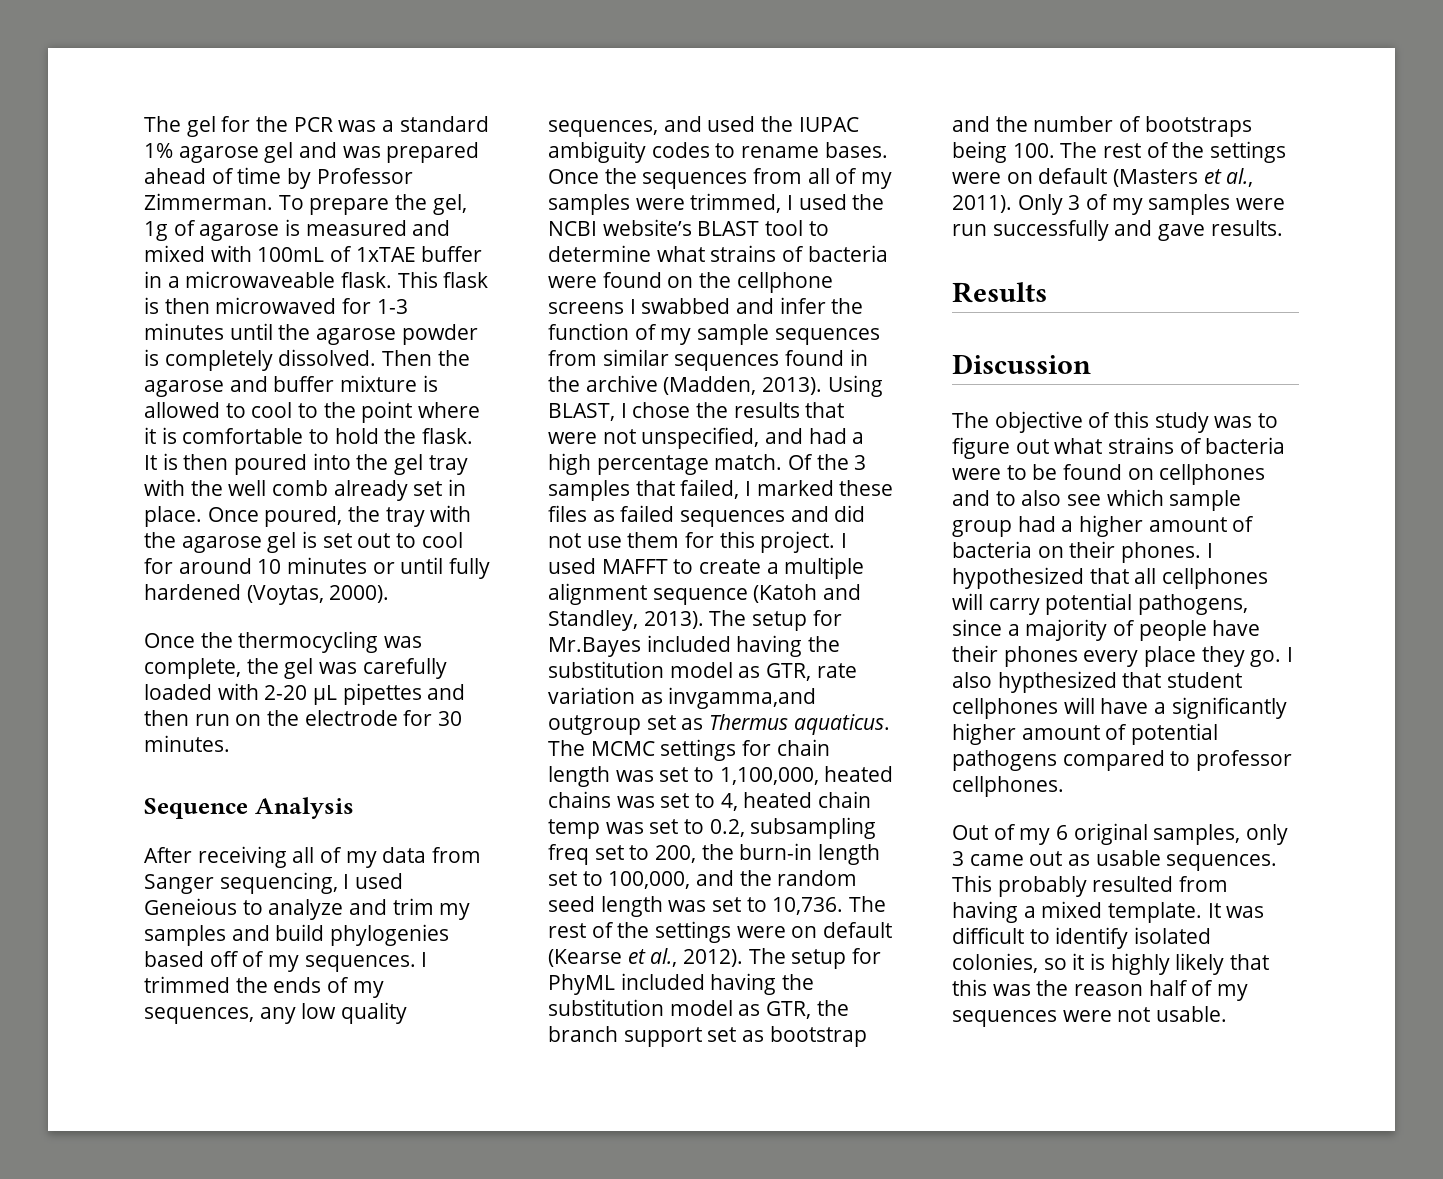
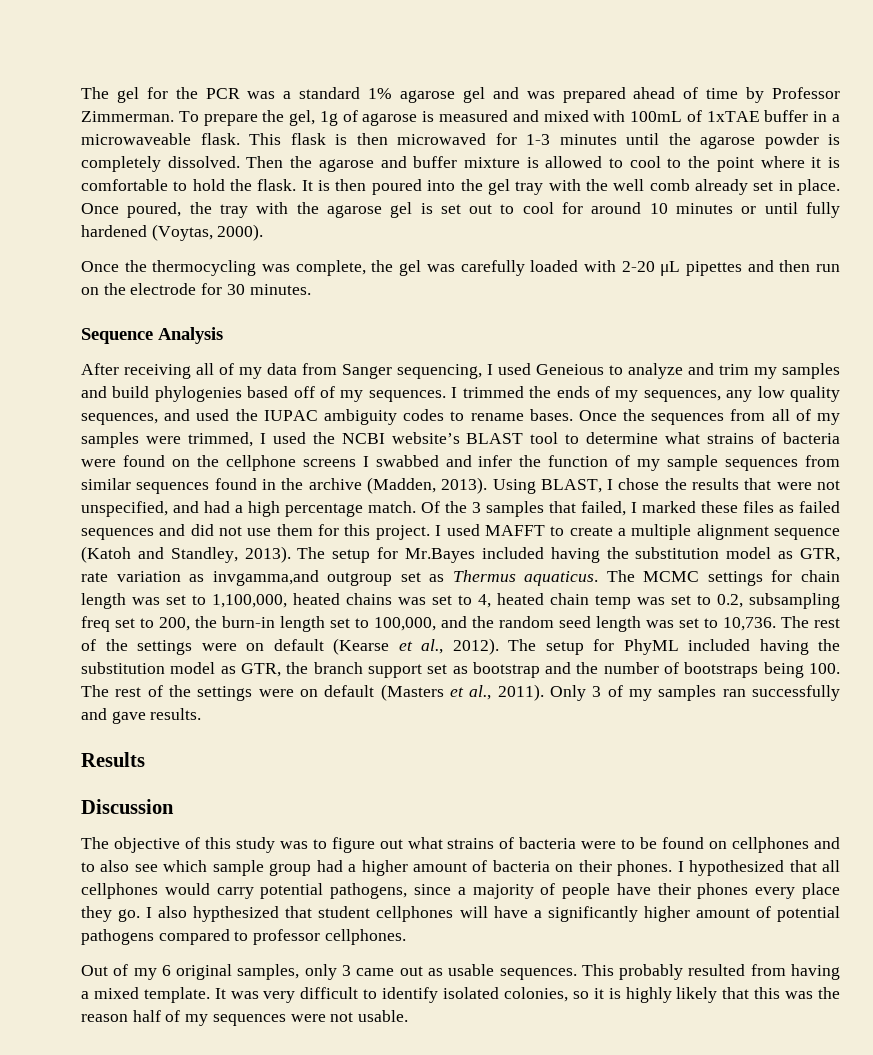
[1236,198,1286,210] [952,224,987,236] were run -> [722,689,746,697] ran
[952,593,983,610] will -> [164,883,210,895] would
(1265, 912) none -> [263,991,296,1003] very

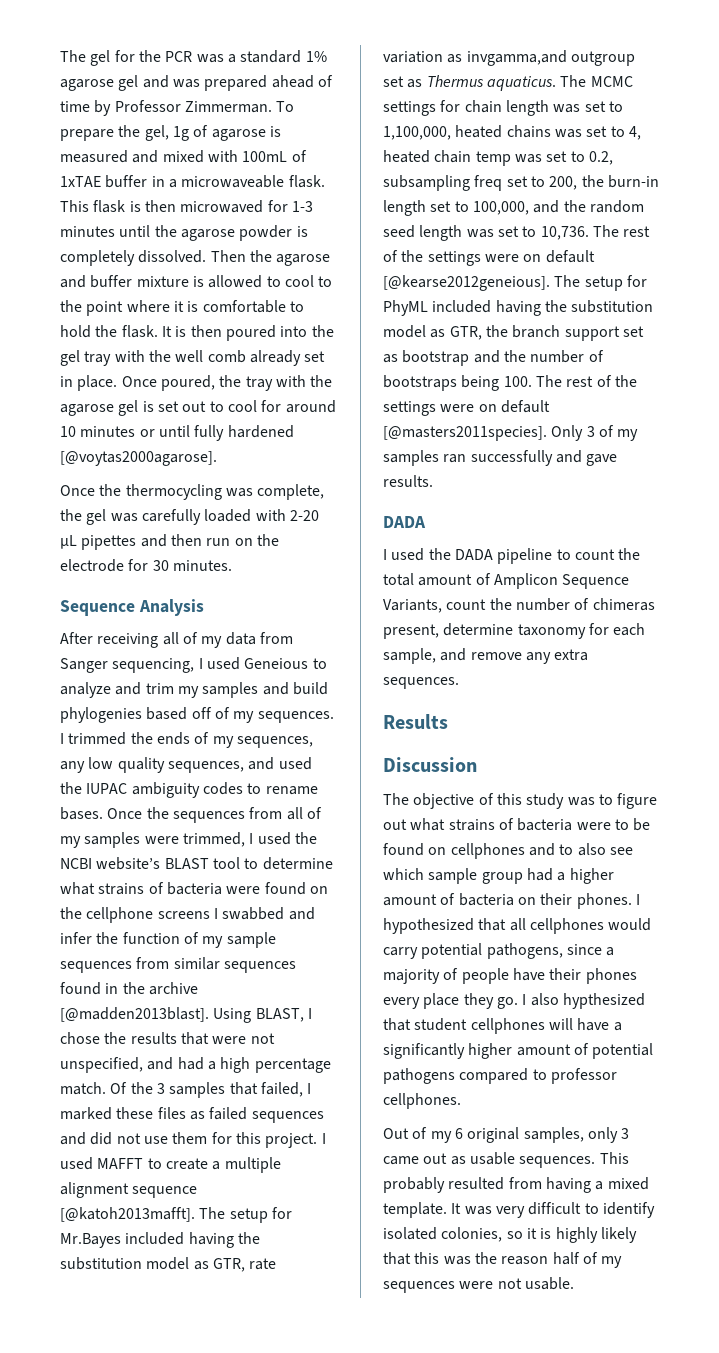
[151,224,264,241] (Voytas, 2000). -> [60,451,217,466] [@voytas2000agarose].
[366,477,488,494] (Madden, 2013). -> [60,1007,209,1022] [@madden2013blast].
[81,546,291,563] (Katoh and Standley, 2013). -> [60,1207,195,1222] [@katoh2013mafft].
[333,638,499,655] (Kearse et al., 2012). -> [383,275,550,291] [@kearse2012geneious].
[380,684,544,701] (Masters et al., 2011). -> [383,426,547,441] [@masters2011species].
(202, 714) none -> [383,516,426,528] [383,548,641,564] [383,573,630,589] [383,598,655,613] [383,623,646,639] [383,648,589,664] [383,677,459,689] // DADA // I used the DADA pipeline to count the total amount of Amplicon Sequence Variants, count the number of chimeras present, determine taxonomy for each sample, and remove any extra sequences.

